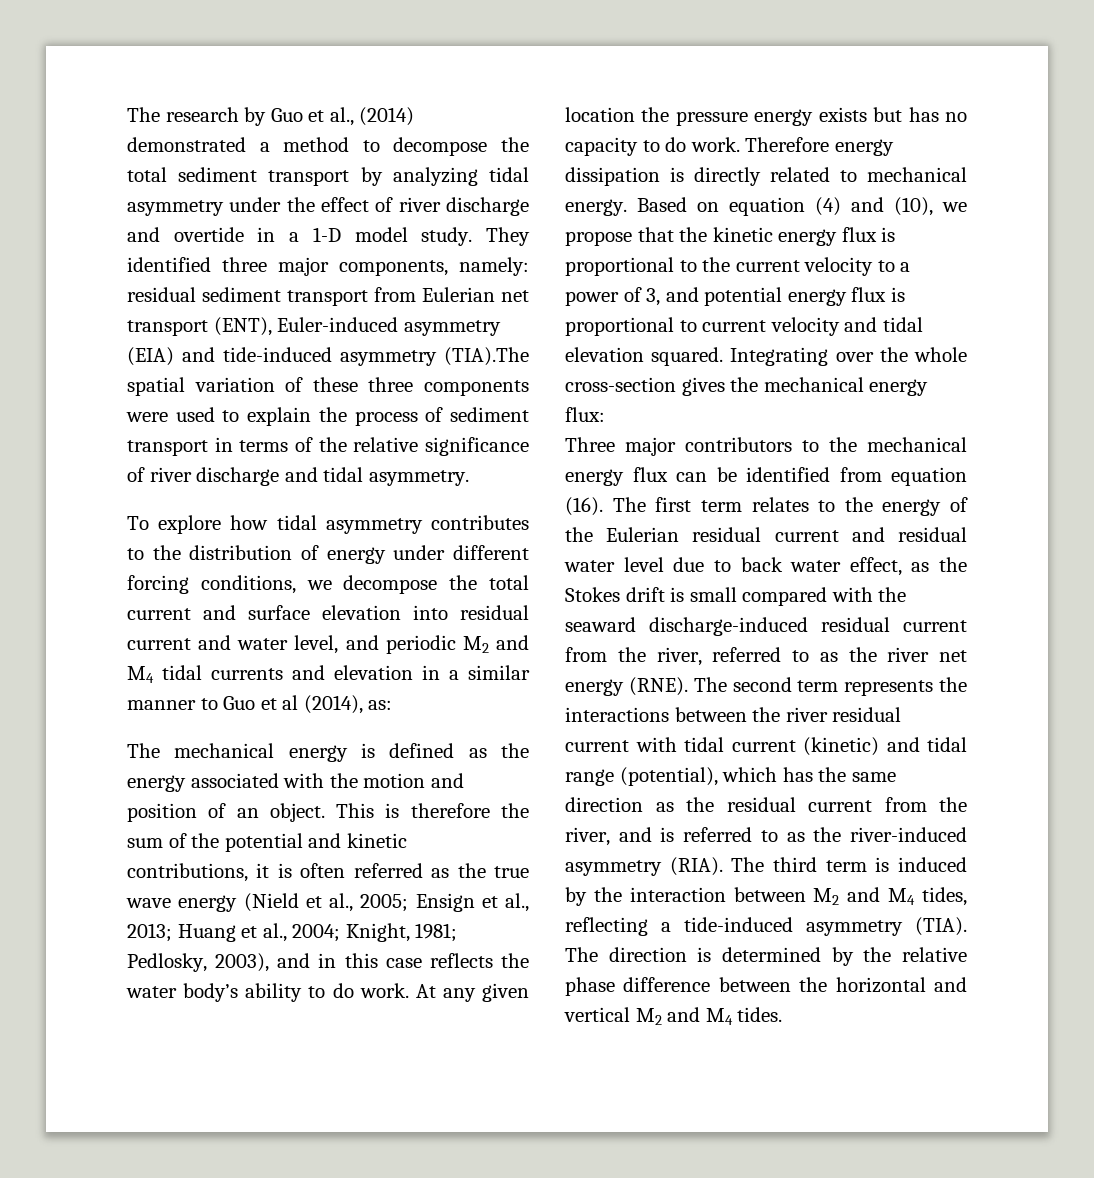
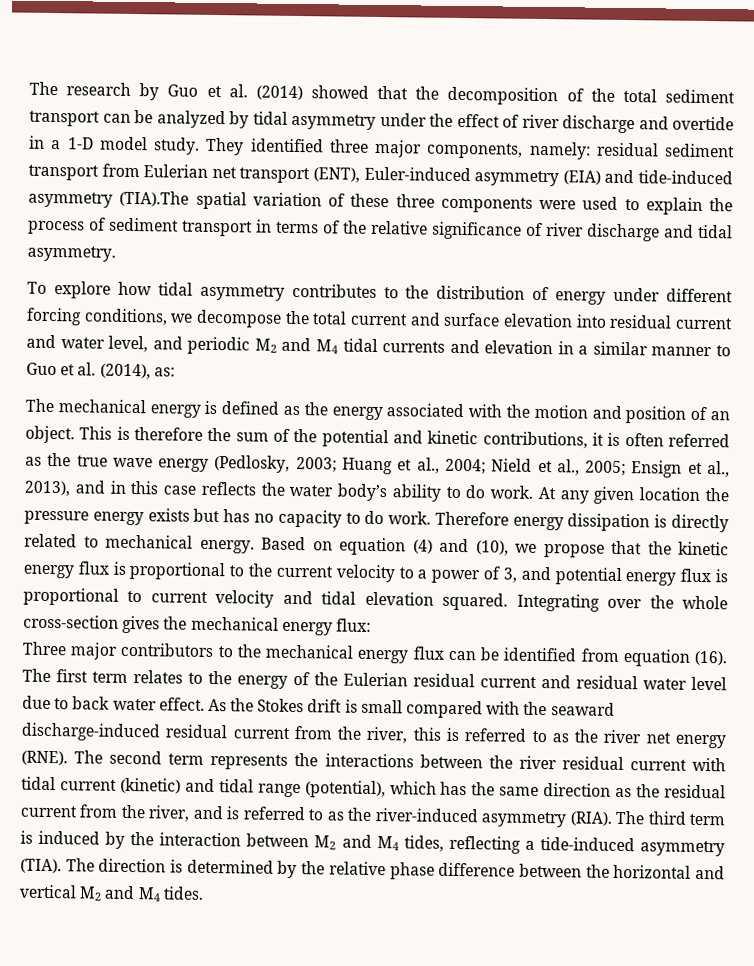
[329,107,415,126] [127,137,529,156] [127,167,478,186] al., (2014) demonstrated a method to decompose the total sediment transport by analyzing -> [228,84,735,106] [29,110,249,129] al. (2014) showed that the decomposition of the total sediment transport can be analyzed by
[282,695,299,710] al -> [77,362,97,376] al.
[243,893,299,912] (Nield -> [214,455,533,475] (Pedlosky, 2003; Huang et al., 2004; Nield
[127,923,458,942] [127,953,270,972] 2013; Huang et al., 2004; Knight, 1981; Pedlosky, 2003), -> [24,480,70,497] 2013),
[849,557,930,576] effect, as -> [158,697,227,712] effect. As
(702, 656) none -> [412,727,460,742] this is

